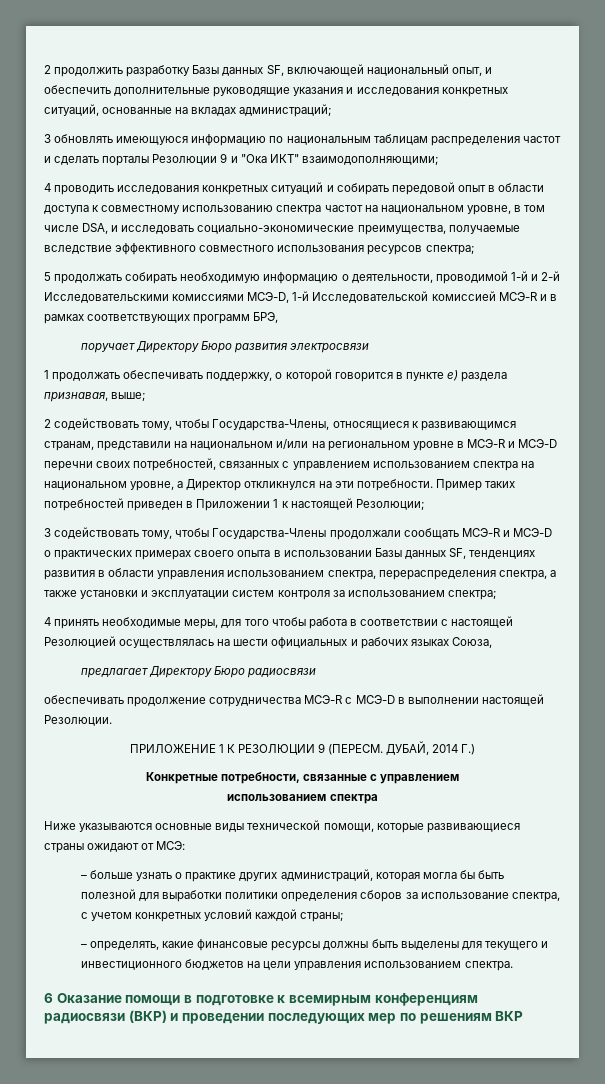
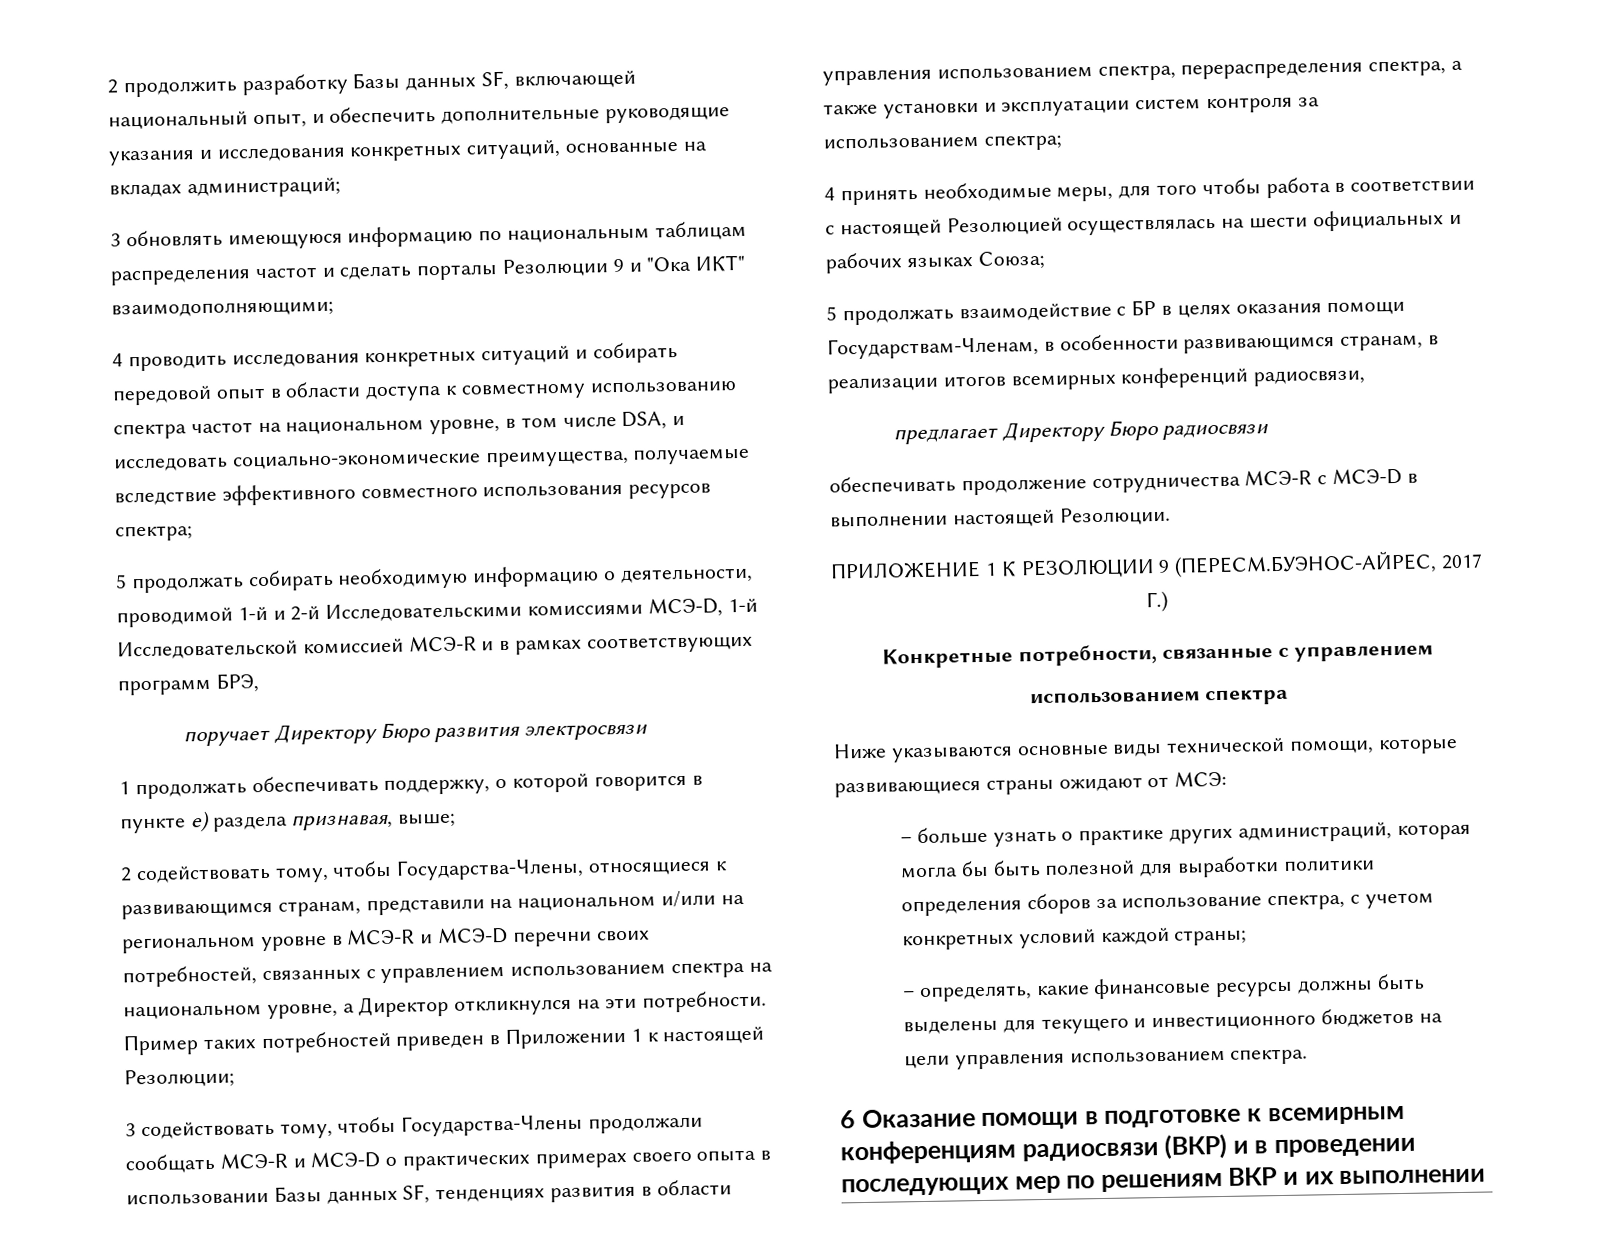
[451,637,492,648] Союза, -> [977,250,1045,270] [826,299,1406,326] [827,333,1440,360] [827,366,1366,394] Союза; // 5 продолжать взаимодействие с БР в целях оказания помощи Государствам-Членам, в особенности развивающимся странам, в реализации итогов всемирных конференций радиосвязи,
[328,741,459,755] (ПЕРЕСМ. ДУБАЙ, 2014 -> [1174,550,1483,578] (ПЕРЕСМ.БУЭНОС-АЙРЕС, 2017
(179, 1017) none -> [1254,1140,1269,1154] в
(524, 1016) none -> [1283,1168,1487,1185] и их выполнении

